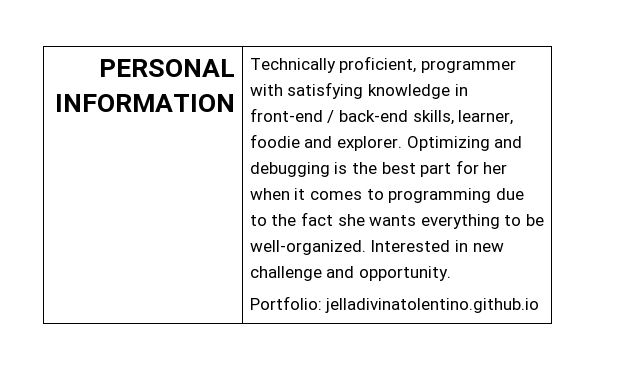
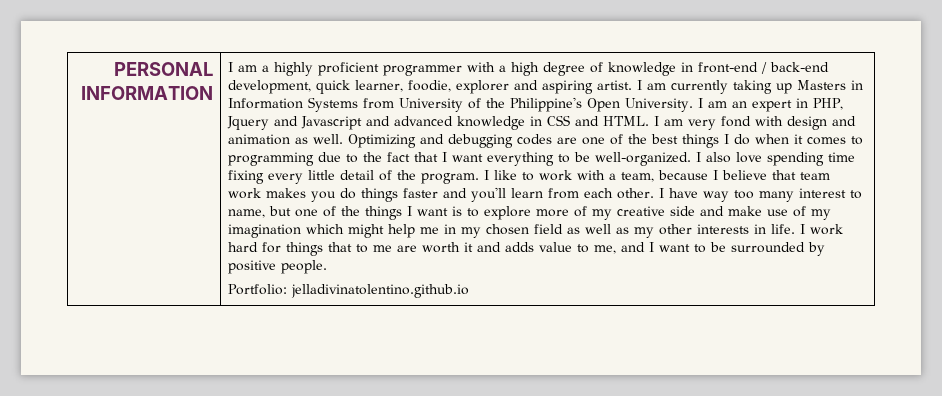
[249,56,517,73] [249,82,364,99] Technically proficient, programmer with satisfying -> [228,62,604,76] I am a highly proficient programmer with a high degree of
[412,110,514,125] [249,134,523,151] [249,160,508,177] skills, learner, foodie and explorer. Optimizing and debugging is the best part for her -> [228,80,864,94] [228,97,844,112] [227,115,857,130] [228,134,751,148] development, quick learner, foodie, explorer and aspiring artist. I am currently taking up Masters in Information Systems from University of the Philippine's Open University. I am an expert in PHP, Jquery and Javascript and advanced knowledge in CSS and HTML. I am very fond with design and animation as well. Optimizing and debugging codes are one of the best things I do
[337,214,417,226] she wants -> [414,152,484,162] that I want
[370,240,504,252] [249,266,452,281] Interested in new challenge and opportunity. -> [696,152,856,166] [228,170,831,184] [228,187,863,202] [228,206,832,220] [228,224,844,238] [228,242,826,256] [228,260,328,274] I also love spending time fixing every little detail of the program. I like to work with a team, because I believe that team work makes you do things faster and you'll learn from each other. I have way too many interest to name, but one of the things I want is to explore more of my creative side and make use of my imagination which might help me in my chosen field as well as my other interests in life. I work hard for things that to me are worth it and adds value to me, and I want to be surrounded by positive people.

